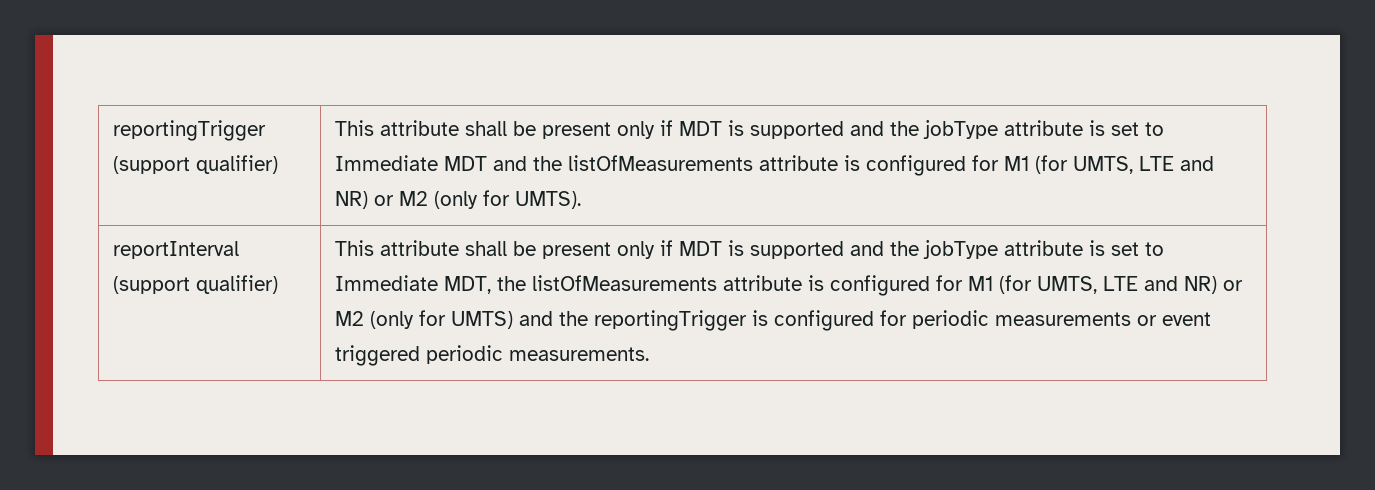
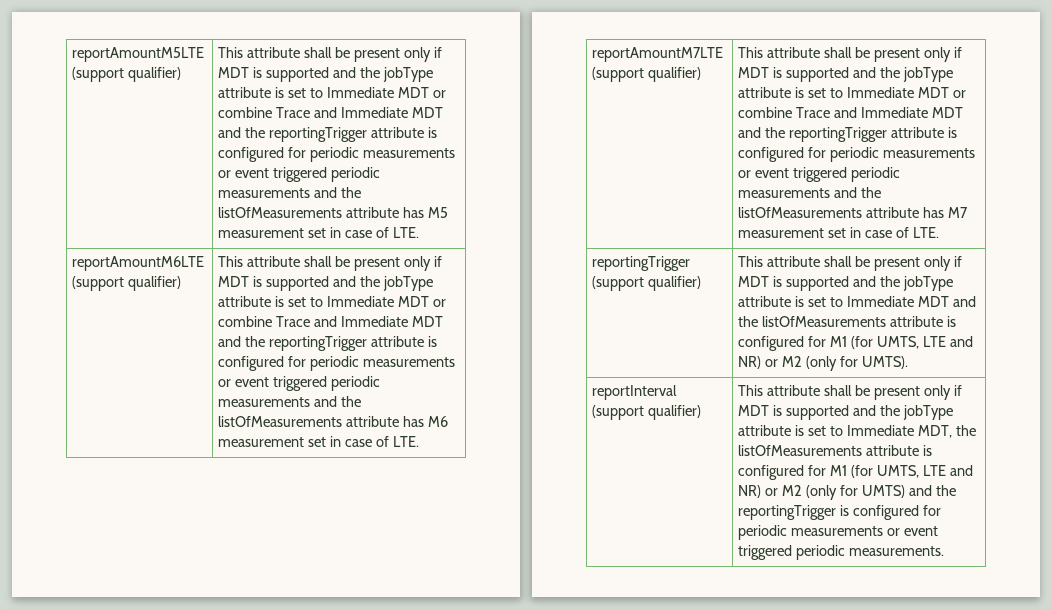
(113, 130) none -> [72,47,205,62] [72,67,182,82] [218,47,442,62] [218,67,433,82] [218,87,446,98] [218,107,443,118] [218,127,437,142] [218,147,456,162] [218,167,381,182] [218,187,362,198] [218,207,449,218] [218,227,419,238] [72,256,205,271] [72,276,182,291] [218,256,442,271] [218,276,433,291] [218,296,446,307] [218,316,443,327] [218,336,437,351] [218,356,456,371] [218,376,381,391] [218,396,362,407] [218,416,449,427] [218,436,419,447] [592,47,724,62] [592,67,702,82] [738,47,962,62] [738,67,953,82] [738,87,966,98] [738,107,963,118] [738,127,957,142] [738,147,976,162] [738,167,901,182] [738,187,882,198] [738,207,969,218] [738,227,939,238] reportAmountM5LTE (support qualifier) | This attribute shall be present only if MDT is supported and the jobType attribute is set to Immediate MDT or combine Trace and Immediate MDT and the reportingTrigger attribute is configured for periodic measurements or event triggered periodic measurements and the listOfMeasurements attribute has M5 measurement set in case of LTE. // reportAmountM6LTE (support qualifier) | This attribute shall be present only if MDT is supported and the jobType attribute is set to Immediate MDT or combine Trace and Immediate MDT and the reportingTrigger attribute is configured for periodic measurements or event triggered periodic measurements and the listOfMeasurements attribute has M6 measurement set in case of LTE. // reportAmountM7LTE (support qualifier) | This attribute shall be present only if MDT is supported and the jobType attribute is set to Immediate MDT or combine Trace and Immediate MDT and the reportingTrigger attribute is configured for periodic measurements or event triggered periodic measurements and the listOfMeasurements attribute has M7 measurement set in case of LTE. //

